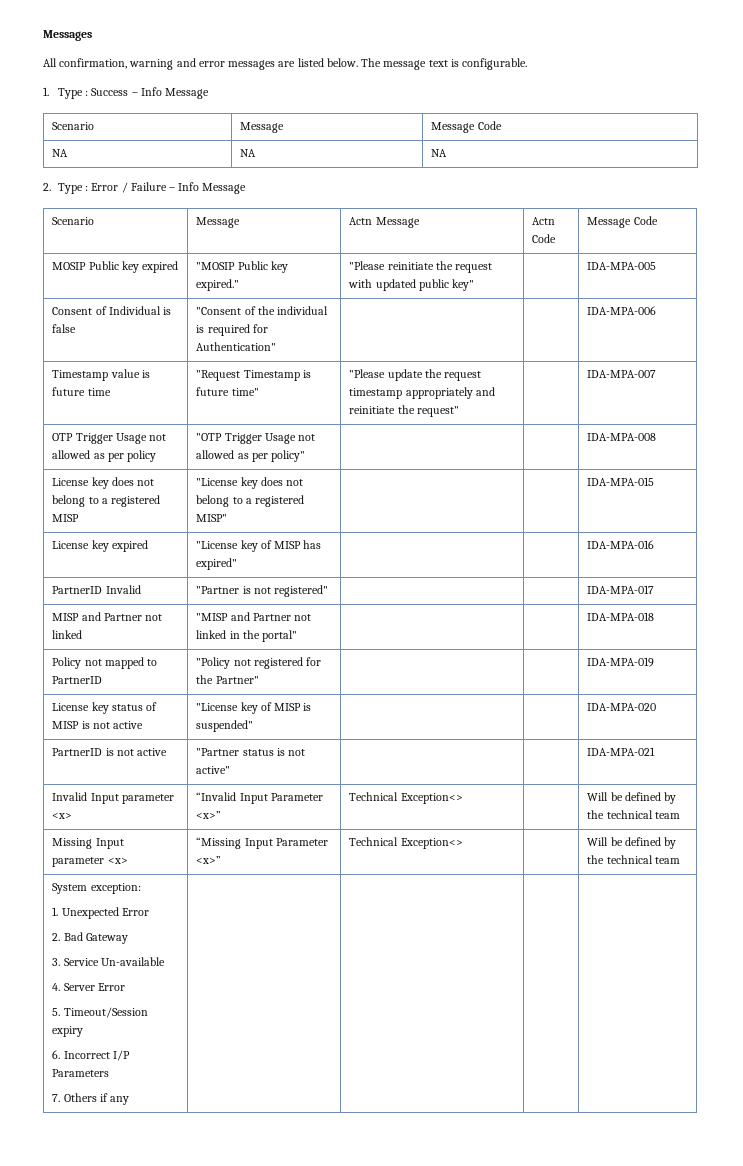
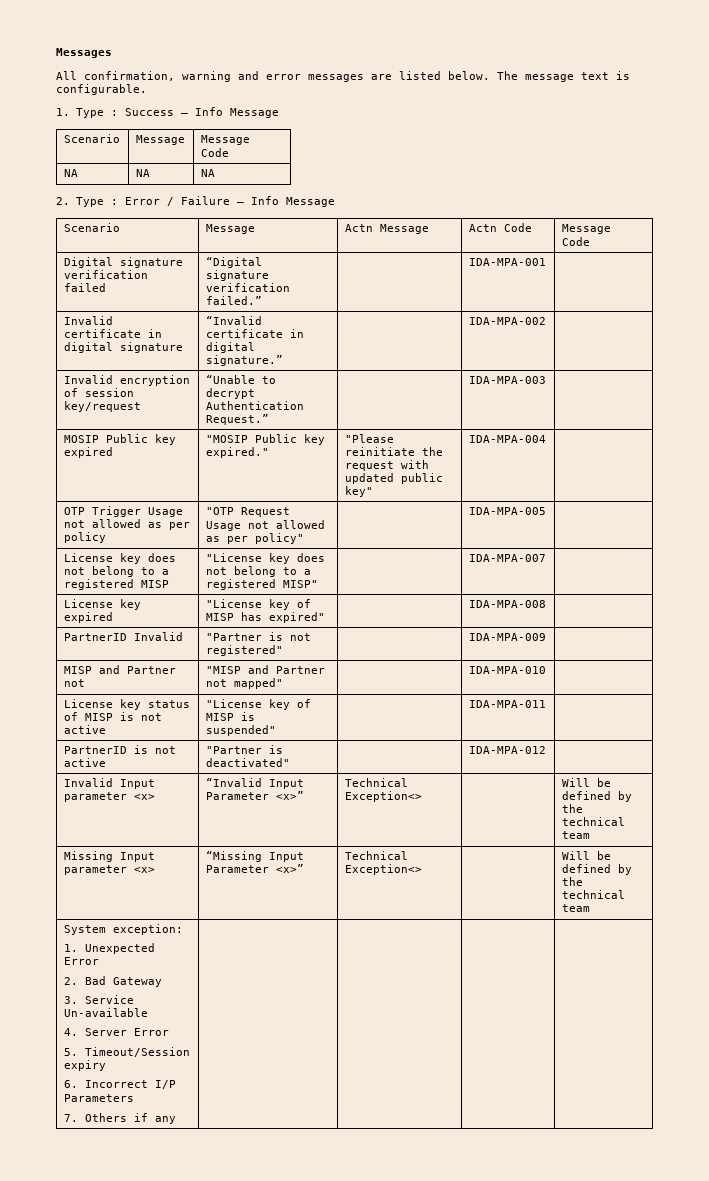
(658, 220) none -> [63,257,183,268] [63,270,148,279] [63,283,106,292] [205,257,262,268] [205,270,269,281] [205,283,290,292] [205,296,262,305] [468,258,546,266] [63,316,113,325] [63,329,162,338] [63,342,183,353] [205,316,262,325] [205,329,304,338] [205,342,255,353] [205,355,283,366] [468,317,546,325] [63,375,190,386] [63,388,134,397] [63,401,141,412] [205,375,276,384] [205,388,255,399] [205,401,304,410] [205,414,269,425] [468,376,546,384] // Digital signature verification failed | “Digital signature verification failed.” | | IDA-MPA-001 | // Invalid certificate in digital signature | “Invalid certificate in digital signature.” | | IDA-MPA-002 | // Invalid encryption of session key/request | “Unable to decrypt Authentication Request.” | | IDA-MPA-003 |
[587,262,657,270] [52,306,172,315] [52,324,77,333] [196,306,329,315] [196,324,268,336] [196,342,277,351] [587,306,657,315] [52,369,150,381] [52,387,111,396] [196,370,311,381] [196,387,259,396] [349,369,482,381] [349,387,495,399] [349,405,459,417] [587,370,657,378] | IDA-MPA-005 // Consent of Individual is false | "Consent of the individual is required for Authentication" | | | IDA-MPA-006 // Timestamp value is future time | "Request Timestamp is future time" | "Please update the request timestamp appropriately and reinitiate the request" | | IDA-MPA-007 -> [468,435,546,443] IDA-MPA-004 |
[224,433,262,444] Trigger -> [240,507,290,517] Request
[587,433,657,441] | IDA-MPA-008 -> [468,507,546,515] IDA-MPA-005 |
[587,477,655,486] | IDA-MPA-015 -> [468,554,546,562] IDA-MPA-007 |
[587,540,655,549] | IDA-MPA-016 -> [468,600,546,608] IDA-MPA-008 |
[587,585,655,594] | IDA-MPA-017 -> [468,633,546,641] IDA-MPA-009 |
[52,630,83,639] linked -> (85, 683) none
[196,630,298,642] [587,612,655,621] [52,657,158,669] [52,676,103,684] [196,657,322,669] [196,675,259,684] [587,657,655,667] linked in the portal" | | | IDA-MPA-018 // Policy not mapped to PartnerID | "Policy not registered for the Partner" | | | IDA-MPA-019 -> [233,678,283,689] [468,666,546,674] mapped" | | IDA-MPA-010 |
[587,703,657,711] | IDA-MPA-020 -> [468,700,546,708] IDA-MPA-011 |
[242,748,306,756] [196,766,231,774] [587,747,656,756] status is not active" | | | IDA-MPA-021 -> [268,745,283,754] [205,758,290,767] [468,746,546,754] is deactivated" | | IDA-MPA-012 |

